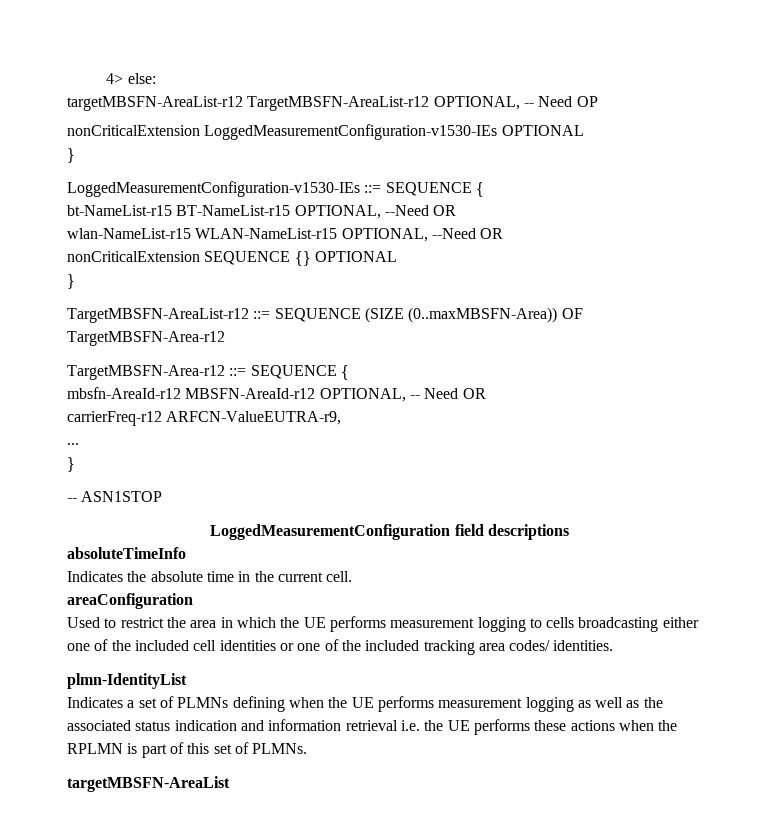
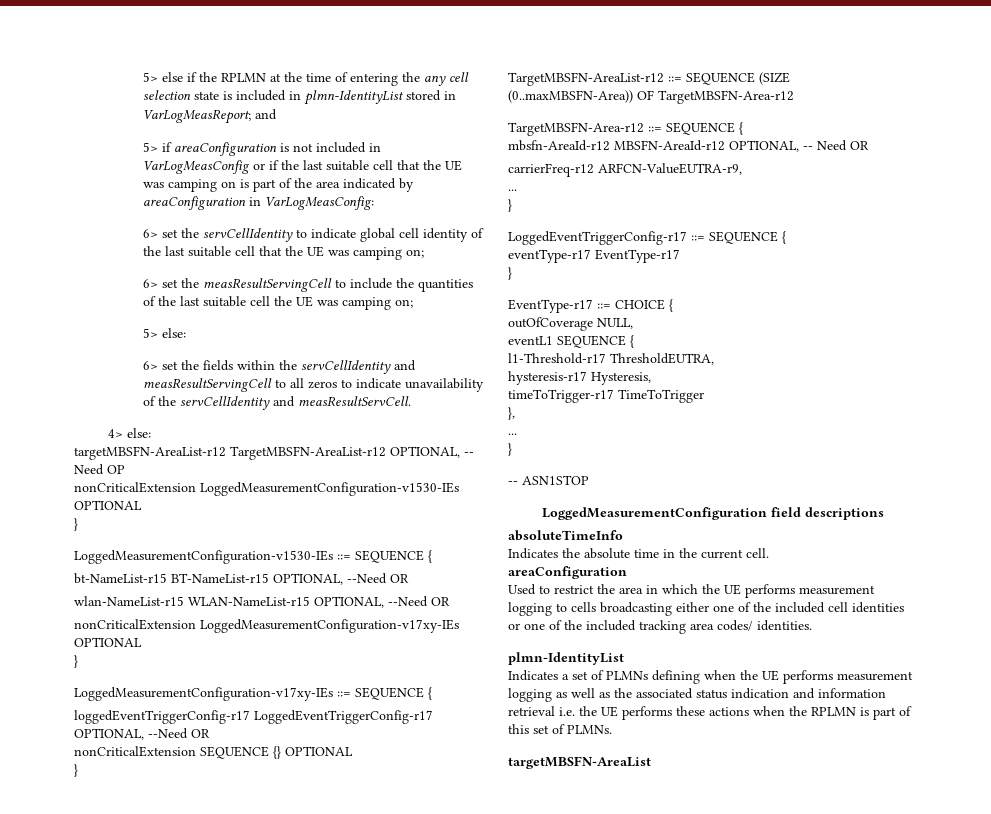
(106, 78) none -> [142,72,469,86] [142,90,456,105] [142,109,277,124] [142,142,381,156] [142,160,462,174] [142,178,414,192] [142,196,374,210] [142,228,484,242] [142,246,424,260] [142,278,473,292] [142,296,413,310] [142,328,186,338] [142,360,416,374] [142,378,484,392] [142,396,411,410] 5> else if the RPLMN at the time of entering the any cell selection state is included in plmn-IdentityList stored in VarLogMeasReport; and // 5> if areaConfiguration is not included in VarLogMeasConfig or if the last suitable cell that the UE was camping on is part of the area indicated by areaConfiguration in VarLogMeasConfig: // 6> set the servCellIdentity to indicate global cell identity of the last suitable cell that the UE was camping on; // 6> set the measResultServingCell to include the quantities of the last suitable cell the UE was camping on; // 5> else: // 6> set the fields within the servCellIdentity and measResultServingCell to all zeros to indicate unavailability of the servCellIdentity and measResultServCell. //
(504, 233) none -> [74,619,459,633] [74,637,142,647] [74,655,78,668] [74,687,432,701] [74,710,433,724] [74,728,210,740] // nonCriticalExtension LoggedMeasurementConfiguration-v17xy-IEs OPTIONAL // } // LoggedMeasurementConfiguration-v17xy-IEs ::= SEQUENCE { // loggedEventTriggerConfig-r17 LoggedEventTriggerConfig-r17 OPTIONAL, --Need OR
(75, 464) none -> [508,231,786,245] [508,249,680,263] [508,267,512,280] [508,299,673,313] [508,317,633,331] [508,335,634,348] [508,353,714,365] [508,371,651,385] [508,389,704,403] [508,407,515,420] [508,433,517,435] [508,443,512,456] // LoggedEventTriggerConfig-r17 ::= SEQUENCE { // eventType-r17 EventType-r17 // } // EventType-r17 ::= CHOICE { // outOfCoverage NULL, // eventL1 SEQUENCE { // l1-Threshold-r17 ThresholdEUTRA, // hysteresis-r17 Hysteresis, // timeToTrigger-r17 TimeToTrigger // }, // ... // }

